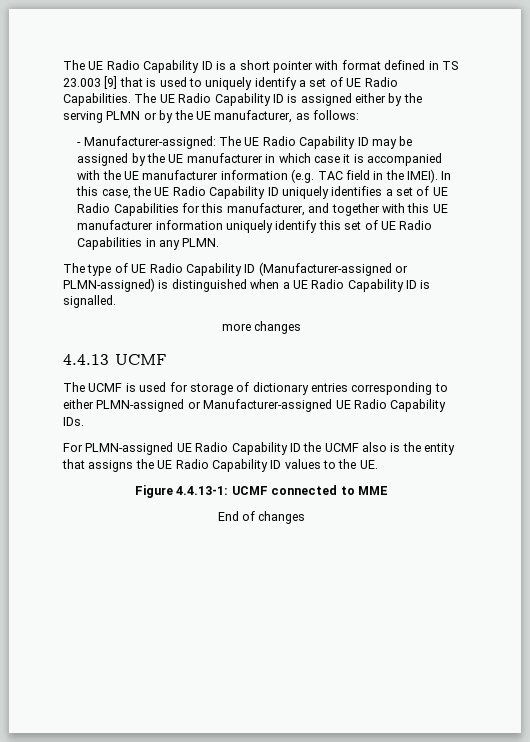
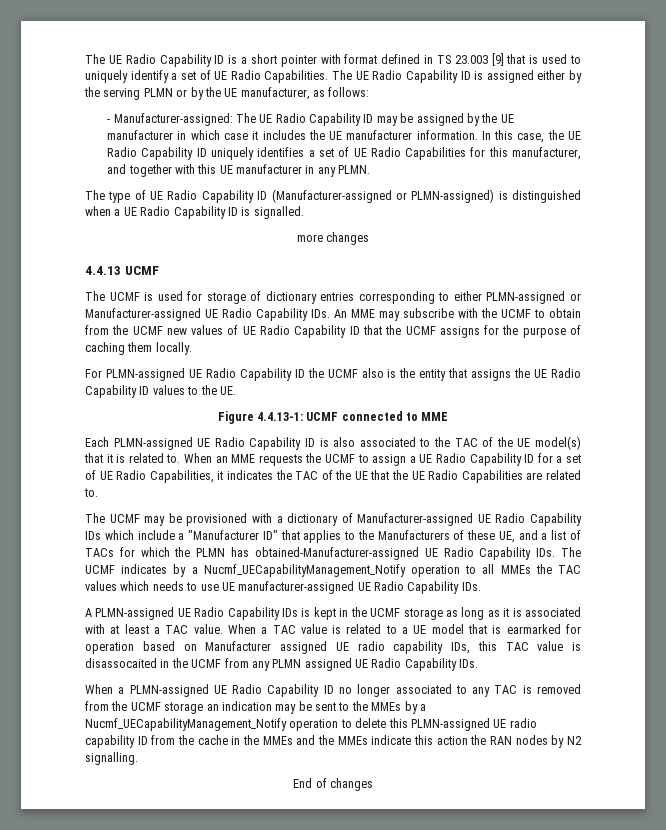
[353,153,443,166] [77,169,439,183] is accompanied with the UE manufacturer information (e.g. TAC field in the IMEI). -> [262,130,478,140] includes the UE manufacturer information.
[155,220,433,233] [77,237,143,250] information uniquely identify this set of UE Radio Capabilities -> (303, 169) none
(84, 421) none -> [334,308,581,321] [85,325,582,338] [85,342,192,355] An MME may subscribe with the UCMF to obtain from the UCMF new values of UE Radio Capability ID that the UCMF assigns for the purpose of caching them locally.
(388, 490) none -> [85,436,582,450] [84,453,582,466] [85,470,581,483] [84,488,98,497] [85,513,582,526] [85,530,581,543] [85,547,581,560] [85,564,581,577] [85,581,481,594] [85,607,582,620] [85,624,582,634] [85,641,581,654] [85,658,479,671] [85,684,581,697] [85,701,426,714] [85,718,537,731] [85,735,583,748] [85,752,138,765] // Each PLMN-assigned UE Radio Capability ID is also associated to the TAC of the UE model(s) that it is related to. When an MME requests the UCMF to assign a UE Radio Capability ID for a set of UE Radio Capabilities, it indicates the TAC of the UE that the UE Radio Capabilities are related to. // The UCMF may be provisioned with a dictionary of Manufacturer-assigned UE Radio Capability IDs which include a "Manufacturer ID" that applies to the Manufacturers of these UE, and a list of TACs for which the PLMN has obtained-Manufacturer-assigned UE Radio Capability IDs. The UCMF indicates by a Nucmf_UECapabilityManagement_Notify operation to all MMEs the TAC values which needs to use UE manufacturer-assigned UE Radio Capability IDs. // A PLMN-assigned UE Radio Capability IDs is kept in the UCMF storage as long as it is associated with at least a TAC value. When a TAC value is related to a UE model that is earmarked for operation based on Manufacturer assigned UE radio capability IDs, this TAC value is disassocaited in the UCMF from any PLMN assigned UE Radio Capability IDs. // When a PLMN-assigned UE Radio Capability ID no longer associated to any TAC is removed from the UCMF storage an indication may be sent to the MMEs by a Nucmf_UECapabilityManagement_Notify operation to delete this PLMN-assigned UE radio capability ID from the cache in the MMEs and the MMEs indicate this action the RAN nodes by N2 signalling.

